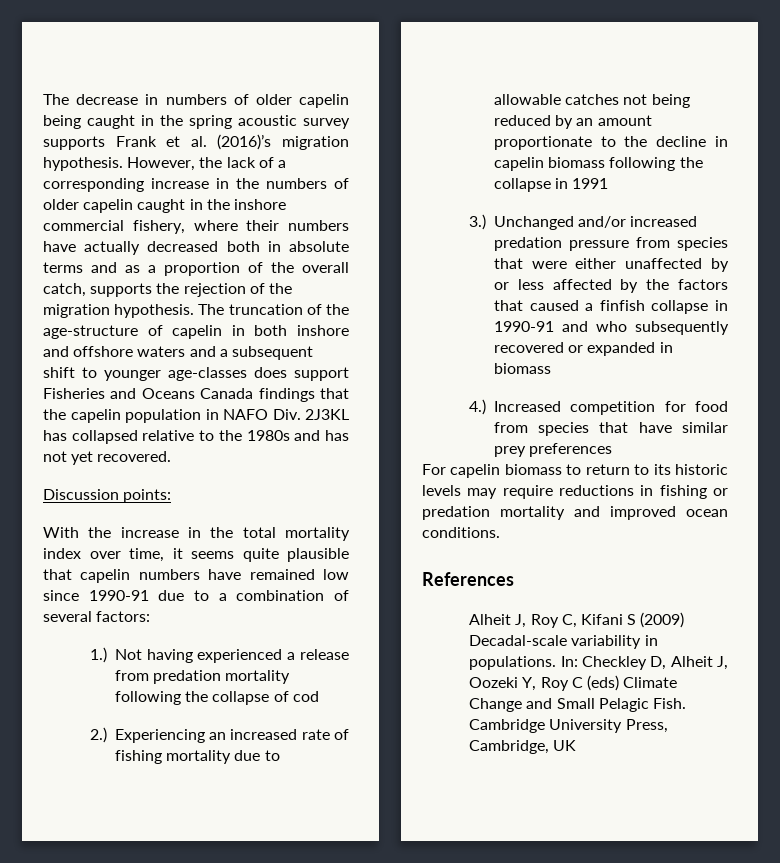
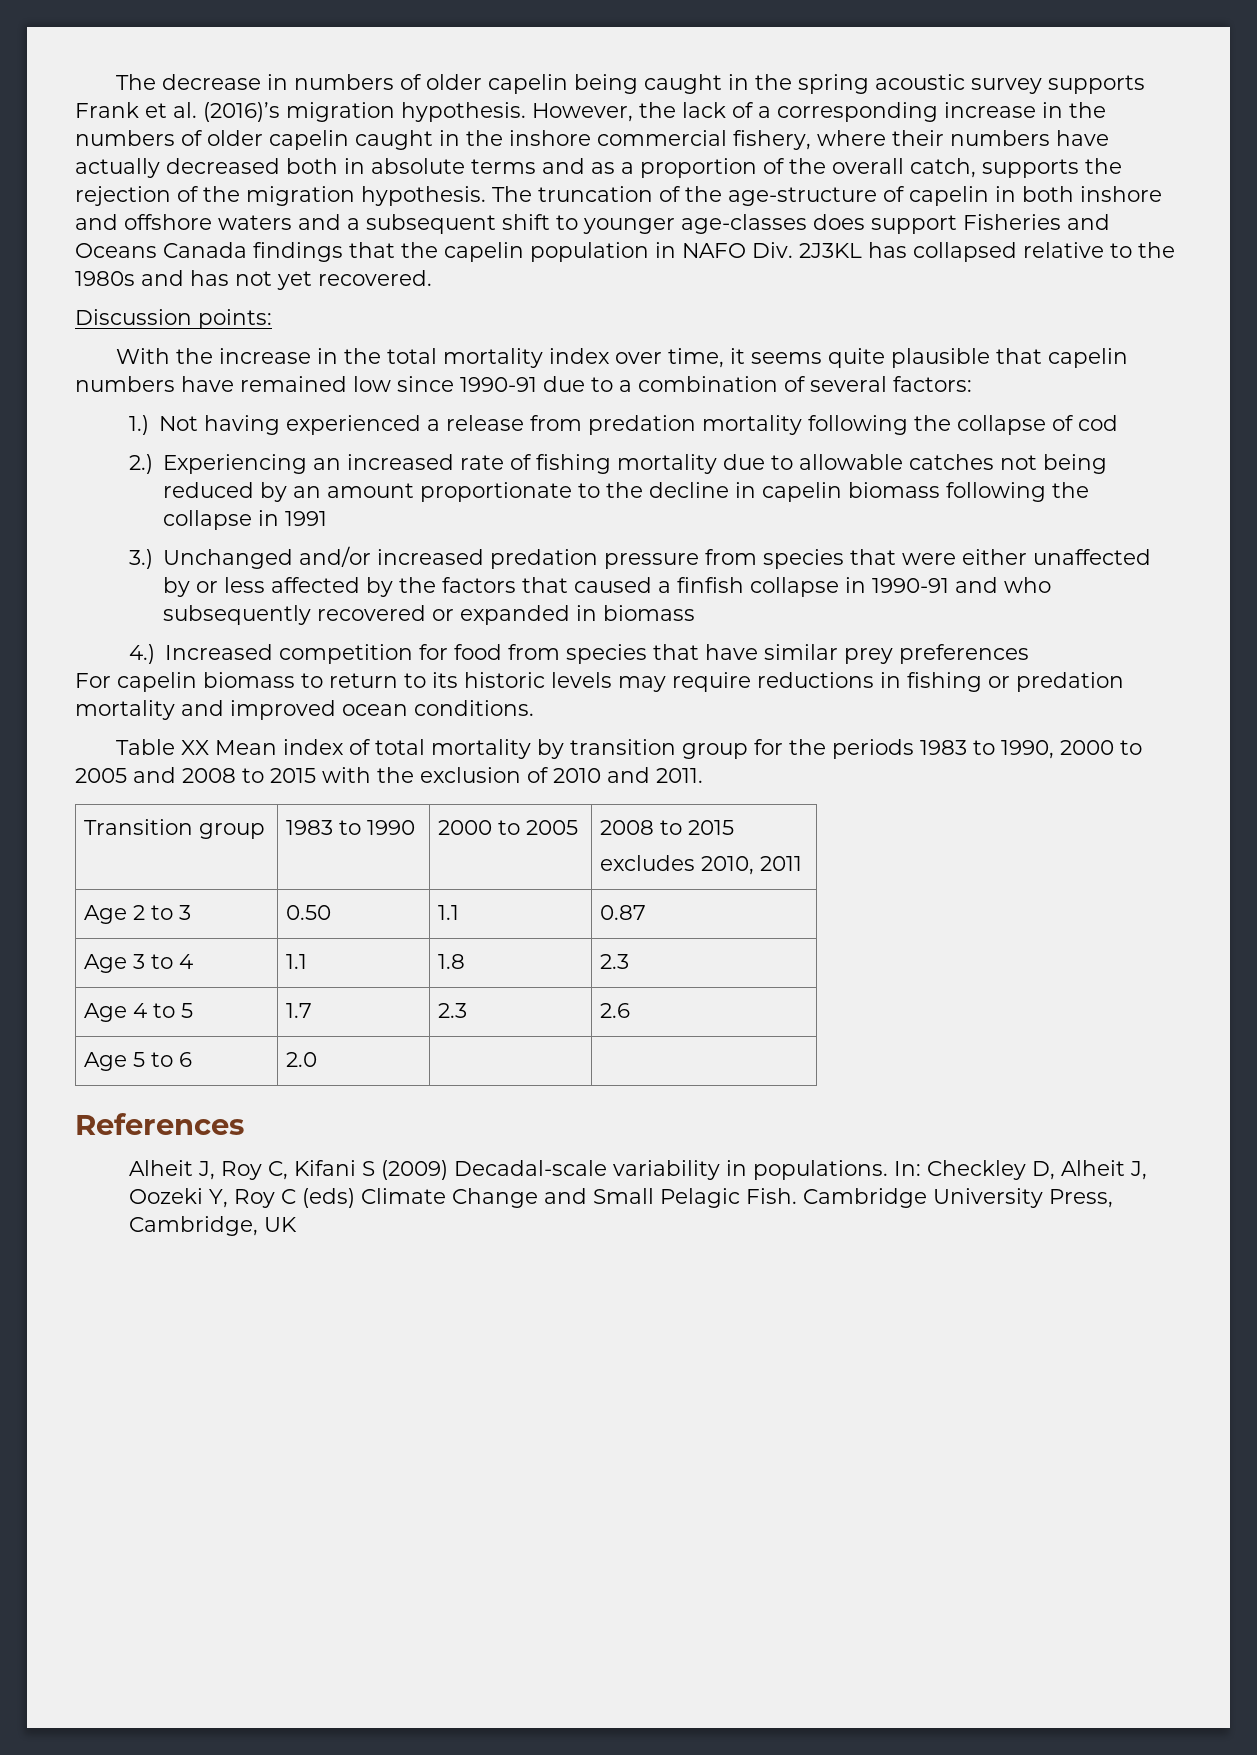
(500, 532) none -> [116,739,1143,759] [75,767,703,783] [84,819,266,839] [286,820,416,835] [438,820,579,835] [600,820,735,835] [600,855,803,875] [84,905,192,924] [286,905,332,920] [438,905,460,920] [600,905,647,920] [84,954,194,973] [286,954,308,969] [438,954,466,969] [600,954,630,969] [84,1003,194,1022] [286,1003,313,1018] [438,1003,468,1018] [600,1003,631,1018] [84,1052,193,1071] [286,1052,318,1067] // Table XX Mean index of total mortality by transition group for the periods 1983 to 1990, 2000 to 2005 and 2008 to 2015 with the exclusion of 2010 and 2011. // Transition group | 1983 to 1990 | 2000 to 2005 | 2008 to 2015 // excludes 2010, 2011 // Age 2 to 3 | 0.50 | 1.1 | 0.87 // Age 3 to 4 | 1.1 | 1.8 | 2.3 // Age 4 to 5 | 1.7 | 2.3 | 2.6 // Age 5 to 6 | 2.0 | |

